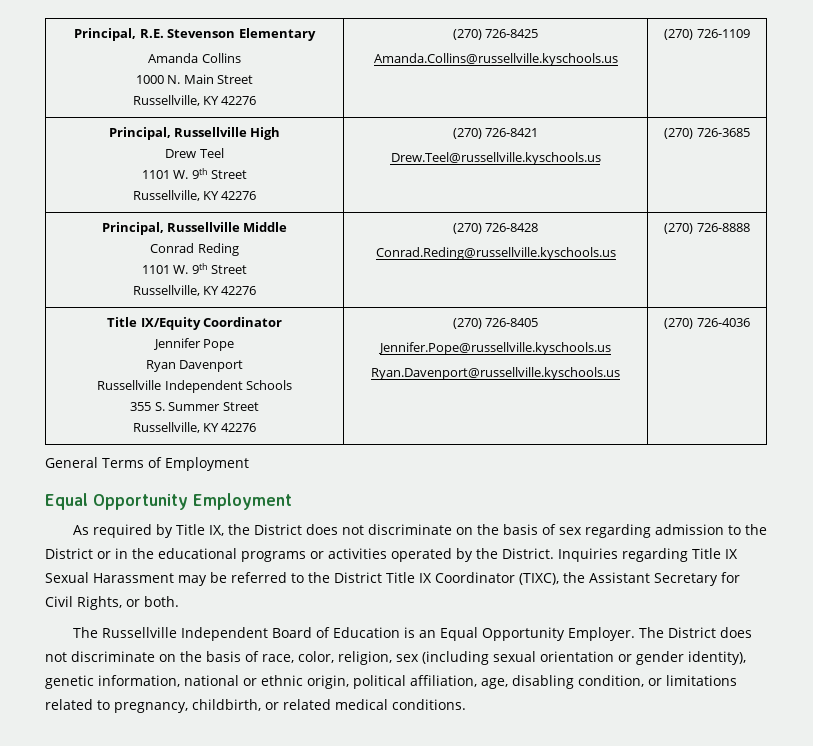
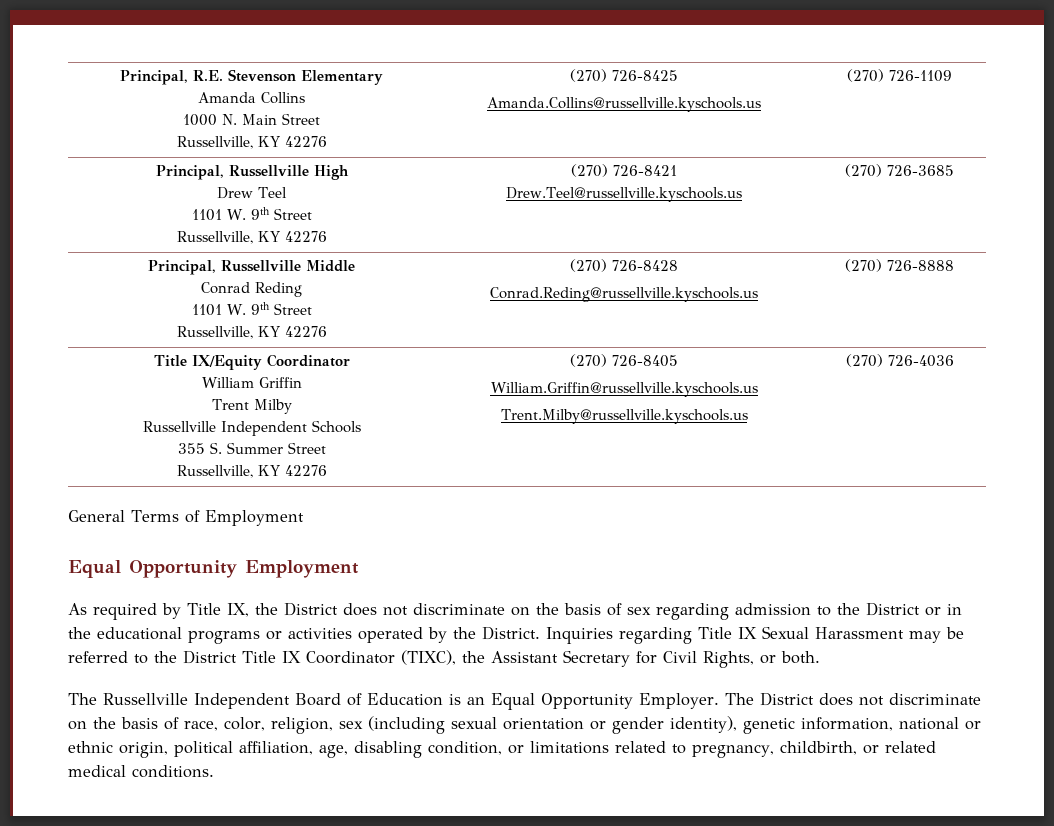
[152,338,235,351] [145,360,244,372] Jennifer Pope // Ryan Davenport -> [201,377,302,388] [211,399,292,414] William Griffin // Trent Milby
[378,342,611,355] [371,367,620,380] Jennifer.Pope@russellville.kyschools.us // Ryan.Davenport@russellville.kyschools.us -> [490,382,758,397] [500,409,748,424] William.Griffin@russellville.kyschools.us // Trent.Milby@russellville.kyschools.us

